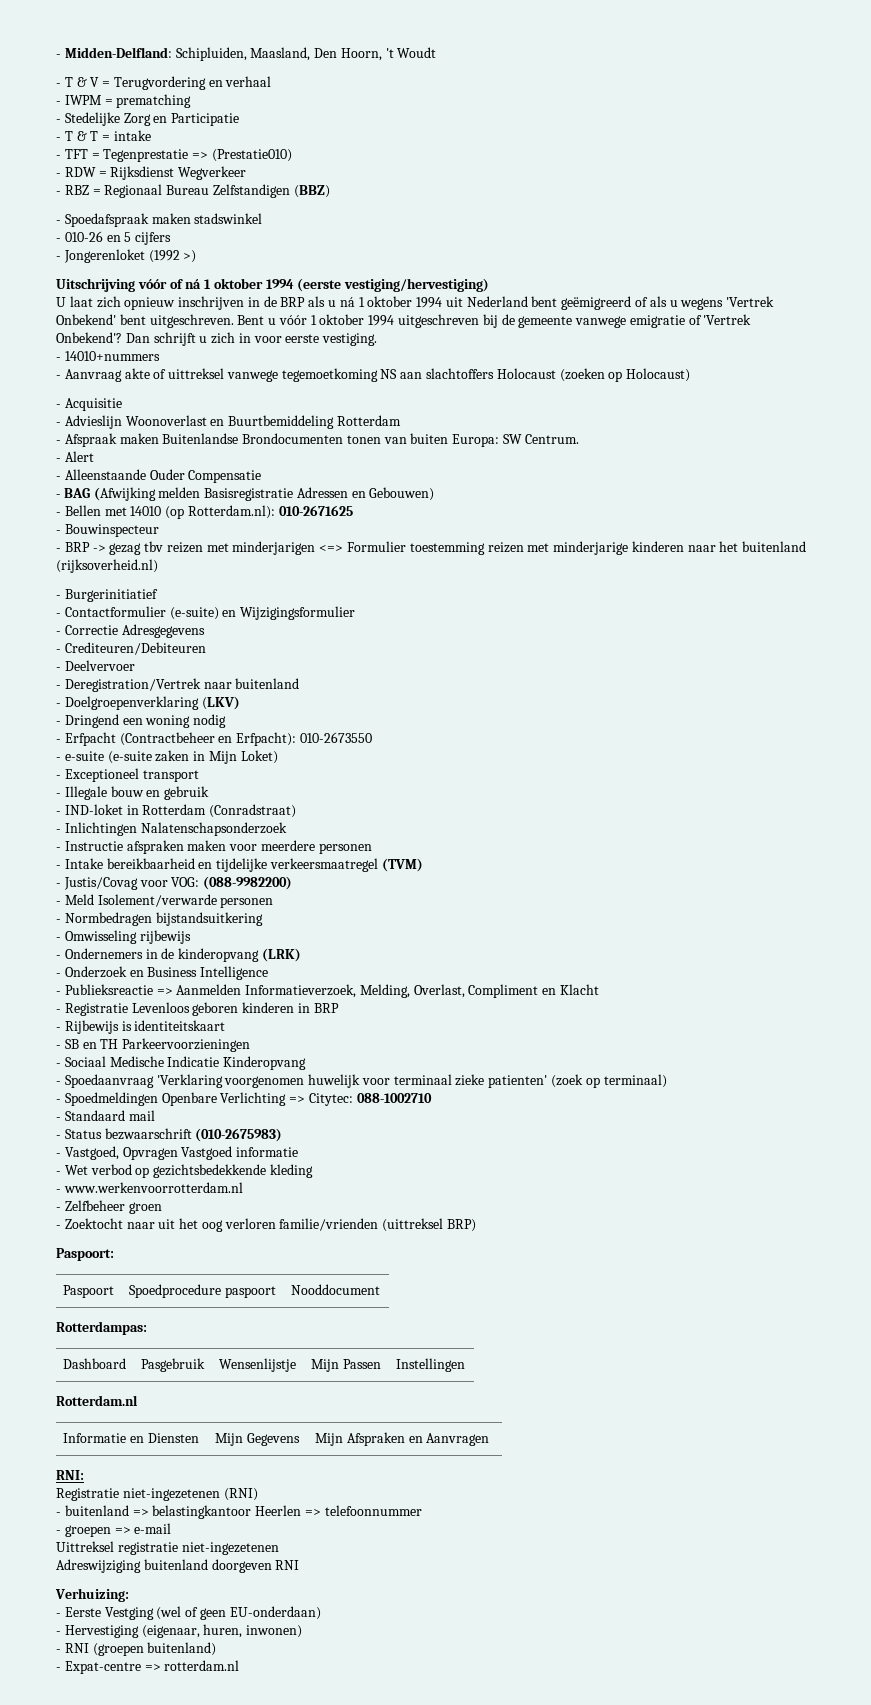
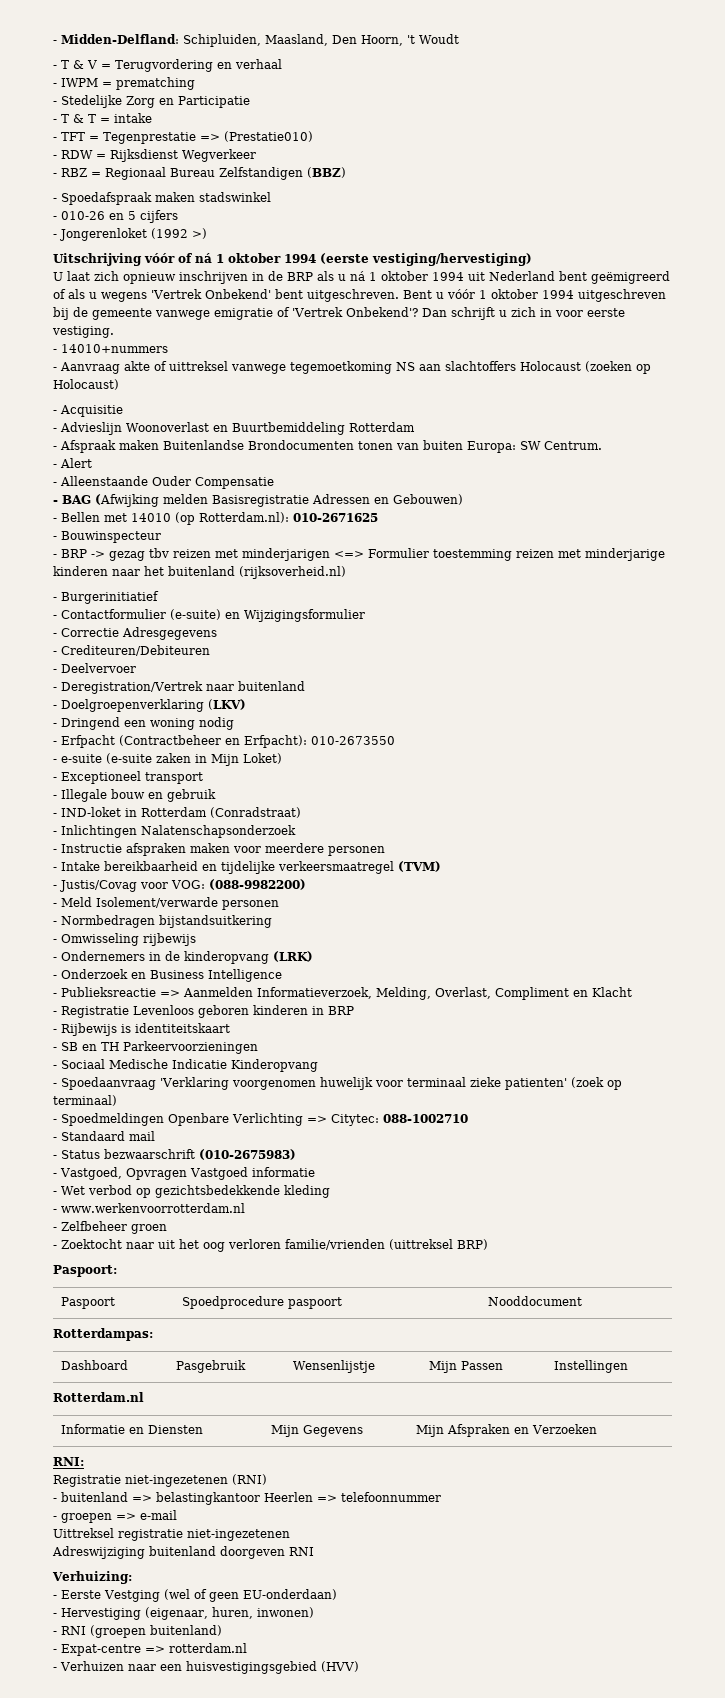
[426,1433,490,1446] Aanvragen -> [531,1424,597,1434] Verzoeken
(240, 1665) none -> [53,1661,359,1674] // - Verhuizen naar een huisvestigingsgebied (HVV)

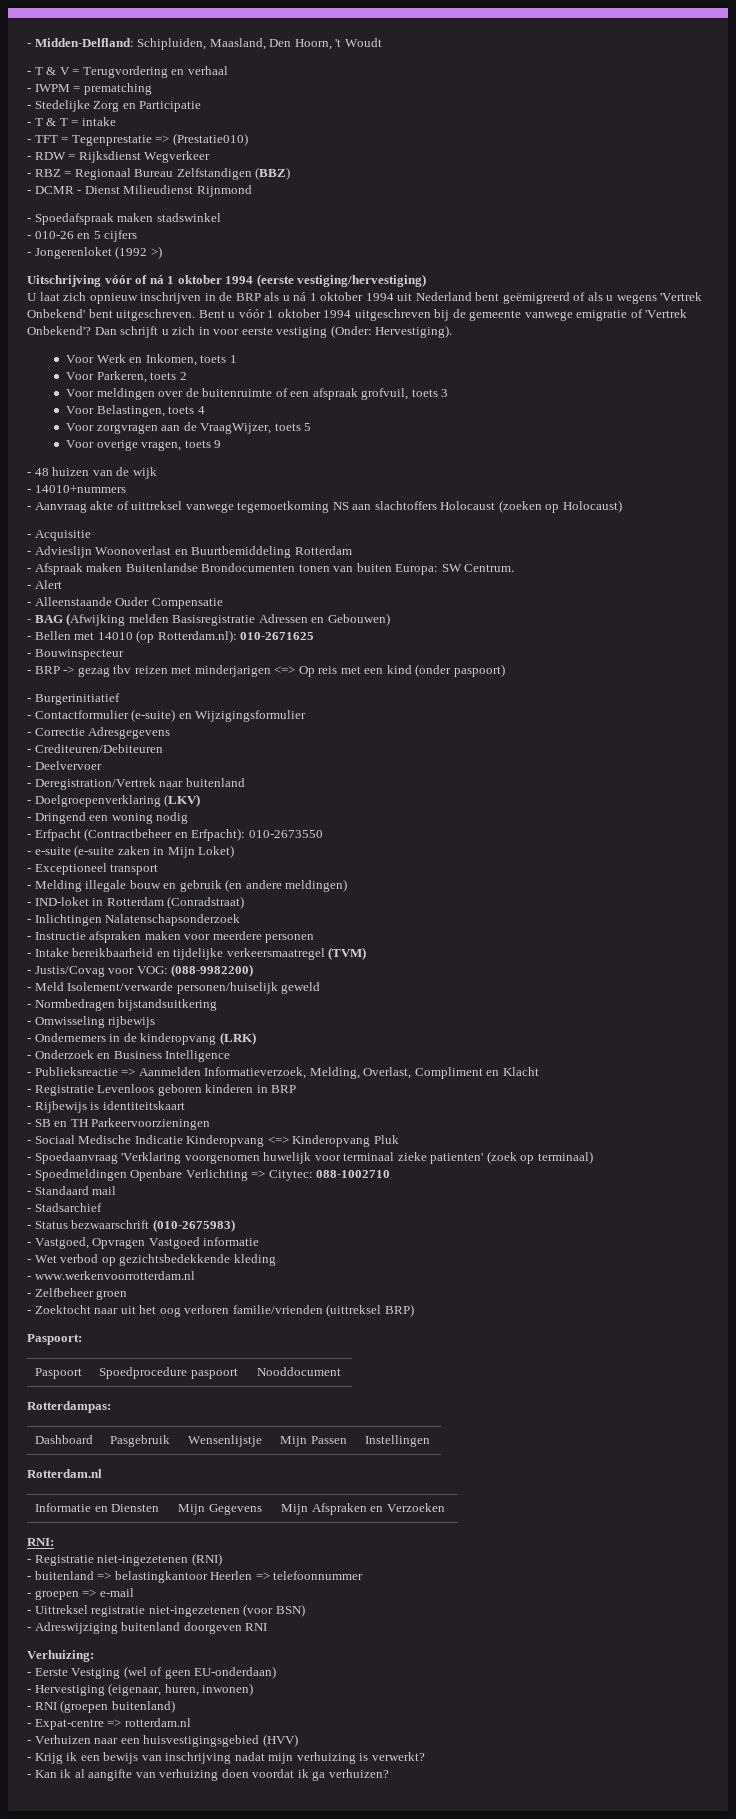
(346, 172) none -> [27,185,252,197] // - DCMR - Dienst Milieudienst Rijnmond
[52,326,114,338] vestiging. -> [276,325,453,338] [65,354,237,366] [65,371,187,383] [65,388,449,400] [65,405,205,417] [65,422,312,434] [65,440,222,451] [27,467,157,479] vestiging (Onder: Hervestiging). // Voor Werk en Inkomen, toets 1 // Voor Parkeren, toets 2 // Voor meldingen over de buitenruimte of een afspraak grofvuil, toets 3 // Voor Belastingen, toets 4 // Voor zorgvragen aan de VraagWijzer, toets 5 // Voor overige vragen, toets 9 // - 48 huizen van de wijk
[368,548,665,561] [53,566,346,579] Formulier toestemming reizen met minderjarige kinderen naar het buitenland (rijksoverheid.nl) -> [298,664,505,677] Op reis met een kind (onder paspoort)
[61,789,107,802] Illegale -> [34,880,127,892] Melding illegale
(216, 795) none -> [225,879,348,892] (en andere meldingen)
[222,900,279,910] personen -> [176,982,321,994] personen/huiselijk geweld
(318, 1065) none -> [267,1135,399,1147] <=> Kinderopvang Pluk
(155, 1136) none -> [27,1203,102,1212] // - Stadsarchief
(84, 1461) none -> [27,1559,31,1563] -
(177, 1515) none -> [27,1610,31,1614] -
(290, 1535) // -> [243,1604,305,1617] [27,1627,31,1631] (voor BSN) // -
(359, 1666) none -> [27,1752,425,1764] [27,1769,389,1781] // - Krijg ik een bewijs van inschrijving nadat mijn verhuizing is verwerkt? // - Kan ik al aangifte van verhuizing doen voordat ik ga verhuizen?

